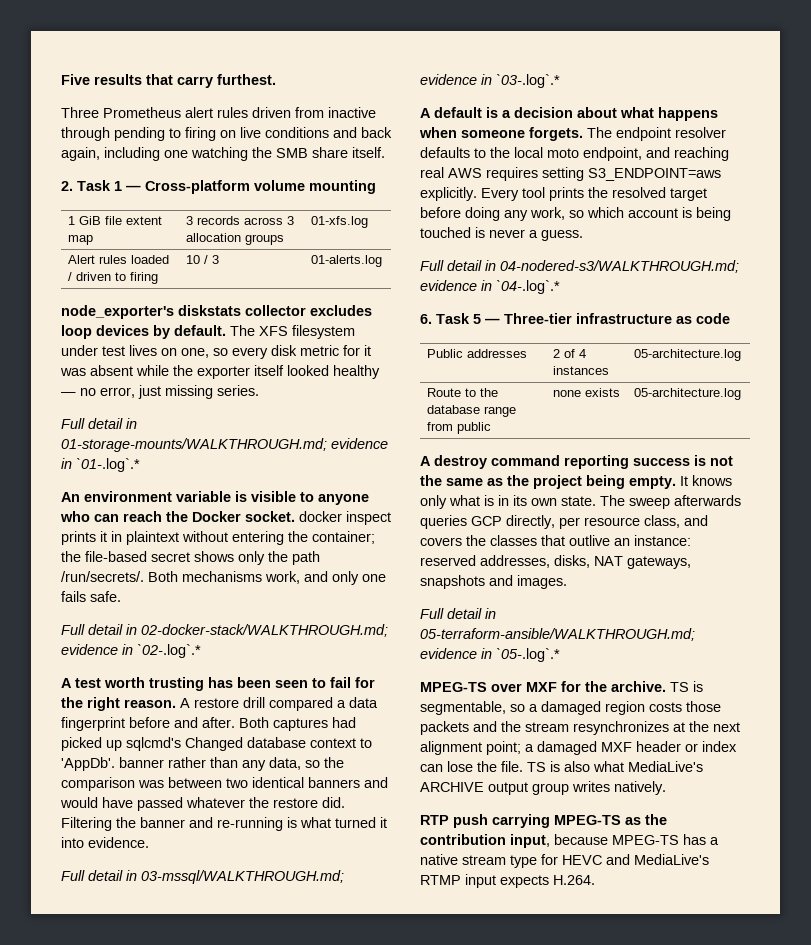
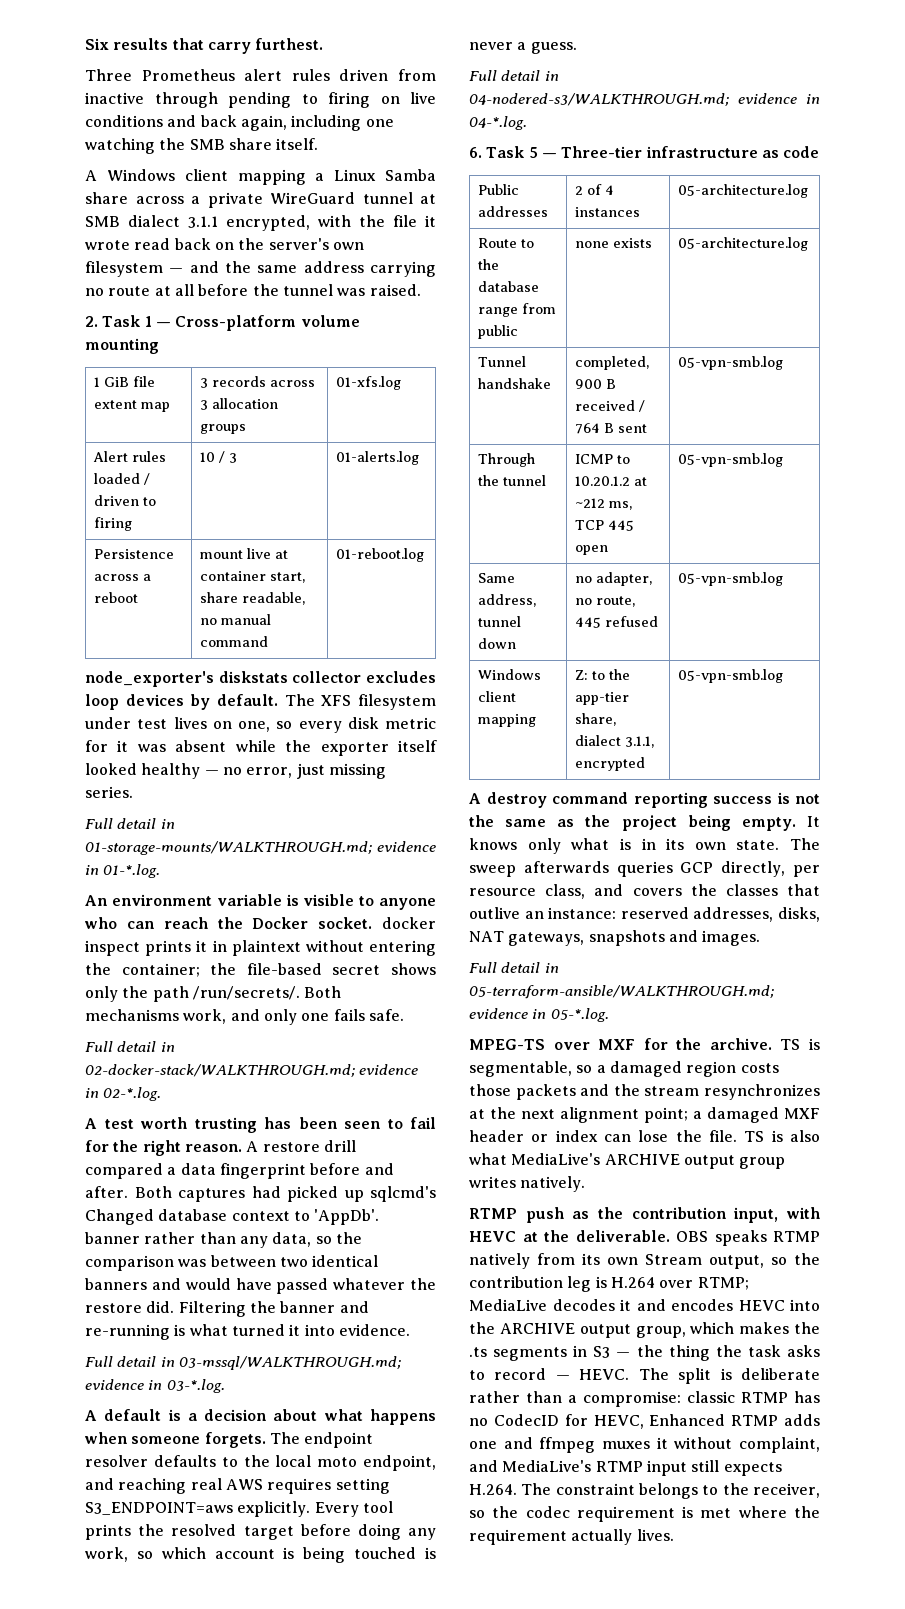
[61,74,90,85] Five -> [85,38,109,50] Six
(385, 152) none -> [85,169,437,185] [85,192,436,208] [85,215,436,231] [85,238,364,250] [85,261,437,277] [85,284,421,296] // A Windows client mapping a Linux Samba share across a private WireGuard tunnel at SMB dialect 3.1.1 encrypted, with the file it wrote read back on the server's own filesystem — and the same address carrying no route at all before the tunnel was raised.
(382, 261) none -> [94,549,175,559] [94,574,152,581] [94,592,139,603] [200,548,289,559] [200,571,306,583] [200,592,306,605] [200,614,272,625] [200,636,269,647] [336,548,425,562] // Persistence across a reboot | mount live at container start, share readable, no manual command | 01-reboot.log
[76,458,140,472] `01-.log`.* -> [103,864,161,878] 01-*.log.
[137,644,201,658] `02-.log`.* -> [103,1087,162,1101] 02-*.log.
[496,74,560,88] `03-.log`.* -> [166,1379,225,1393] 03-*.log.
[496,280,560,294] `04-.log`.* -> [469,116,527,130] 04-*.log.
(741, 394) none -> [478,356,527,367] [478,378,552,389] [575,356,650,370] [575,379,617,389] [575,400,646,412] [575,423,648,434] [678,356,784,370] [478,453,536,467] [478,475,547,486] [575,454,631,464] [575,476,648,486] [575,498,633,510] [575,520,635,531] [575,545,609,555] [678,453,784,467] [478,573,516,583] [478,594,537,607] [478,616,522,627] [478,638,517,649] [575,572,653,586] [575,596,636,607] [575,616,659,628] [678,572,784,586] [478,669,542,680] [478,691,517,702] [478,714,537,727] [575,669,631,680] [575,692,630,705] [575,713,617,726] [575,735,655,748] [575,757,646,771] [678,669,784,683] // Tunnel handshake | completed, 900 B received / 764 B sent | 05-vpn-smb.log // Through the tunnel | ICMP to 10.20.1.2 at ~212 ms, TCP 445 open | 05-vpn-smb.log // Same address, tunnel down | no adapter, no route, 445 refused | 05-vpn-smb.log // Windows client mapping | Z: to the app-tier share, dialect 3.1.1, encrypted | 05-vpn-smb.log
[496,648,560,662] `05-.log`.* -> [550,1008,609,1022] 05-*.log.
[420,814,667,828] [420,834,719,848] [420,854,602,868] RTP push carrying MPEG-TS as the contribution input, because MPEG-TS has a native stream type for HEVC -> [469,1207,820,1223] [469,1230,820,1246] [469,1253,820,1269] [469,1276,749,1292] [469,1299,820,1311] [469,1322,820,1338] [469,1345,820,1361] [469,1368,820,1384] [469,1391,820,1407] [469,1414,820,1429] [469,1437,820,1453] RTMP push as the contribution input, with HEVC at the deliverable. OBS speaks RTMP natively from its own Stream output, so the contribution leg is H.264 over RTMP; MediaLive decodes it and encodes HEVC into the ARCHIVE output group, which makes the .ts segments in S3 — the thing the task asks to record — HEVC. The split is deliberate rather than a compromise: classic RTMP has no CodecID for HEVC, Enhanced RTMP adds one and ffmpeg muxes it without complaint,
(496, 881) none -> [691,1460,720,1472] still
(595, 880) none -> [521,1483,820,1499] [469,1506,820,1522] [469,1529,674,1545] The constraint belongs to the receiver, so the codec requirement is met where the requirement actually lives.

